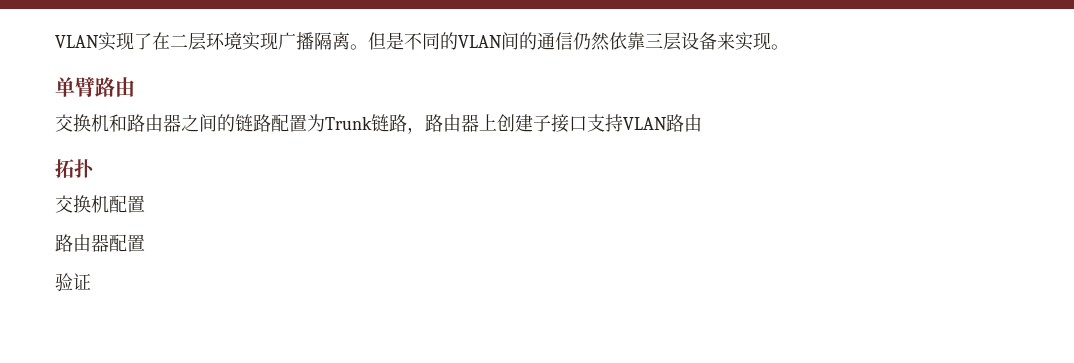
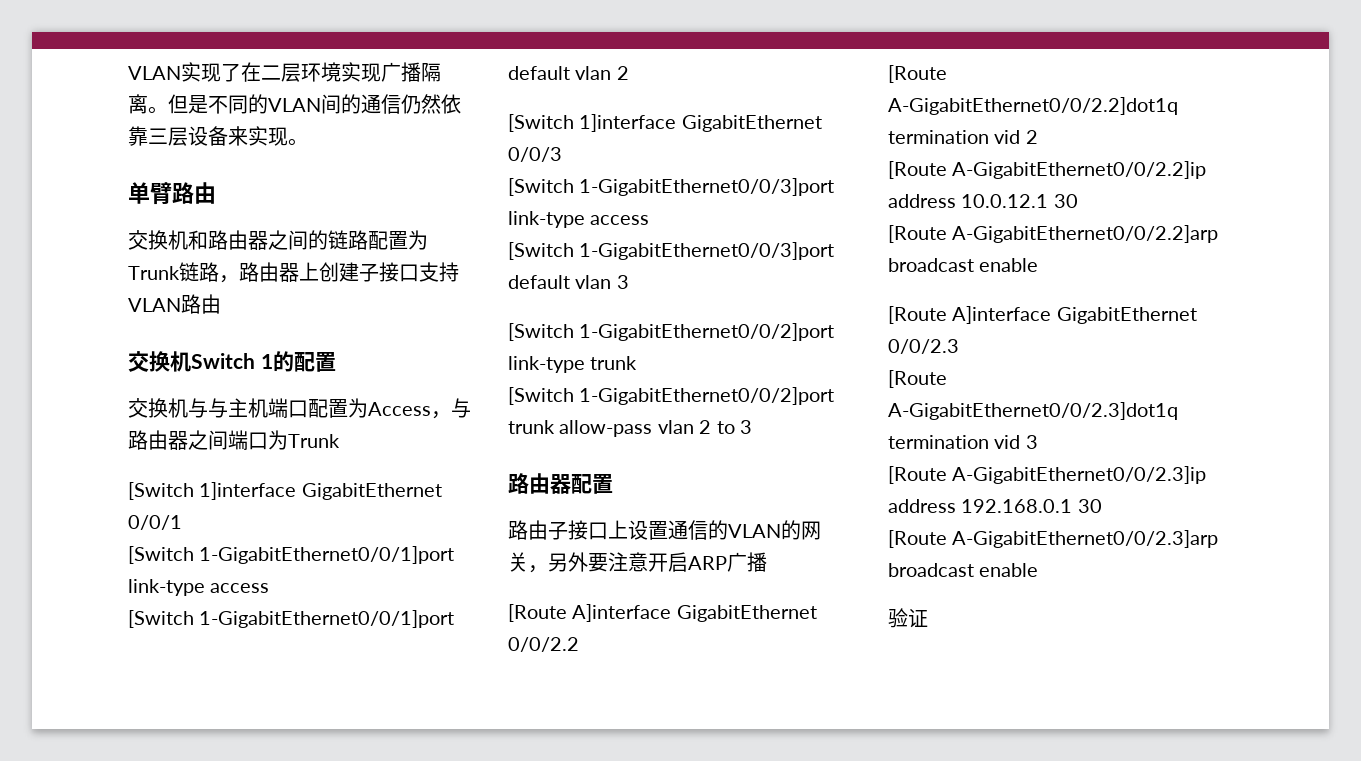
[55,159,94,178] [55,195,145,213] [55,234,145,252] 拓扑 // 交换机配置 // 路由器配置 -> [128,351,336,372] [128,398,471,419] [128,430,340,450] [128,482,442,500] [128,515,182,530] [128,546,455,564] [128,579,270,596] [128,610,455,628] [508,66,629,80] [508,114,822,132] [508,147,562,162] [508,178,835,196] [508,211,650,228] [508,242,835,260] [508,275,629,289] [508,323,835,341] [508,356,638,373] [508,387,835,405] [508,420,752,437] [508,473,613,494] [508,520,821,540] [508,552,767,573] [508,604,817,622] [508,637,579,652] [888,65,947,83] [888,97,1178,115] [888,130,1038,144] [888,161,1207,179] [888,194,1078,208] [888,225,1219,243] [888,258,1039,272] [888,306,1197,324] [888,339,959,354] [888,370,947,388] [888,402,1178,420] [888,435,1038,449] [888,466,1207,484] [888,499,1102,513] [888,530,1219,548] [888,563,1039,577] 交换机Switch 1的配置 // 交换机与与主机端口配置为Access，与路由器之间端口为Trunk // [Switch 1]interface GigabitEthernet 0/0/1 // [Switch 1-GigabitEthernet0/0/1]port link-type access // [Switch 1-GigabitEthernet0/0/1]port default vlan 2 // [Switch 1]interface GigabitEthernet 0/0/3 // [Switch 1-GigabitEthernet0/0/3]port link-type access // [Switch 1-GigabitEthernet0/0/3]port default vlan 3 // [Switch 1-GigabitEthernet0/0/2]port link-type trunk // [Switch 1-GigabitEthernet0/0/2]port trunk allow-pass vlan 2 to 3 // 路由器配置 // 路由子接口上设置通信的VLAN的网关，另外要注意开启ARP广播 // [Route A]interface GigabitEthernet 0/0/2.2 // [Route A-GigabitEthernet0/0/2.2]dot1q termination vid 2 // [Route A-GigabitEthernet0/0/2.2]ip address 10.0.12.1 30 // [Route A-GigabitEthernet0/0/2.2]arp broadcast enable // [Route A]interface GigabitEthernet 0/0/2.3 // [Route A-GigabitEthernet0/0/2.3]dot1q termination vid 3 // [Route A-GigabitEthernet0/0/2.3]ip address 192.168.0.1 30 // [Route A-GigabitEthernet0/0/2.3]arp broadcast enable

